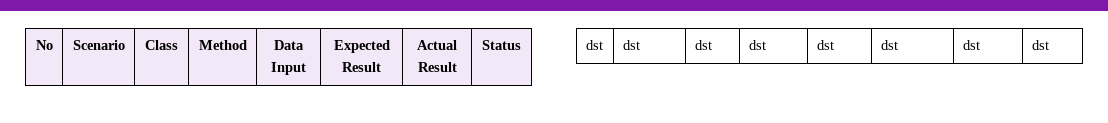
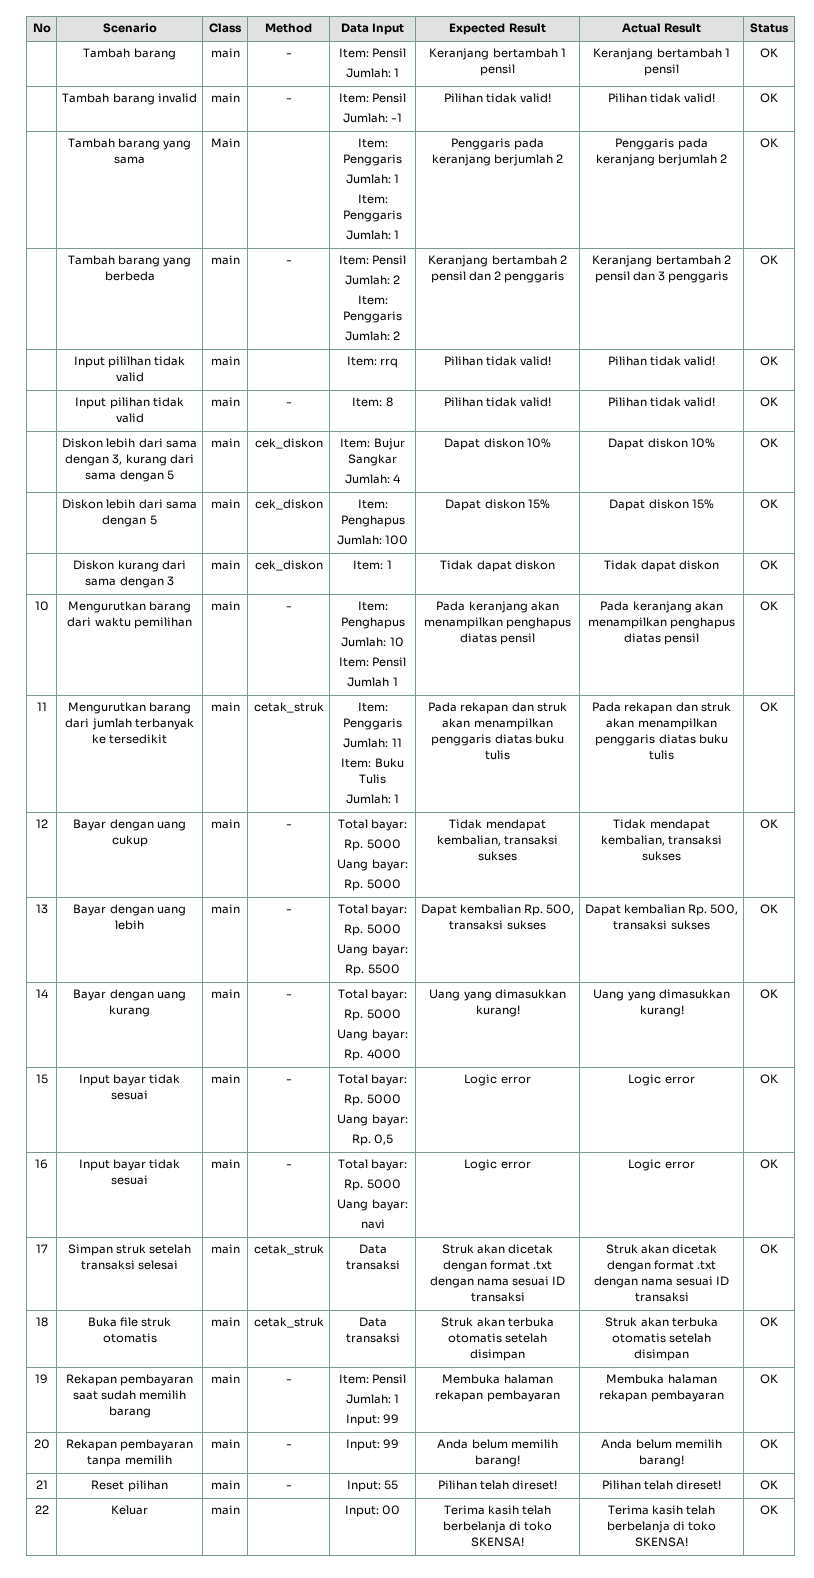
[585,40,603,50] [622,40,640,50] [694,40,712,50] [748,40,766,50] [816,40,834,50] [880,40,898,50] [962,40,980,50] [1031,40,1049,50] dst | dst | dst | dst | dst | dst | dst | dst -> [83,48,176,60] [210,48,240,58] [285,53,292,57] [338,48,407,58] [345,68,400,78] [429,48,566,60] [480,64,515,76] [593,48,730,60] [644,64,679,76] [760,48,778,58] [62,93,197,105] [210,93,240,103] [285,98,292,102] [338,93,407,103] [342,113,403,123] [443,93,552,103] [607,93,716,103] [760,93,778,103] [67,138,192,150] [114,156,145,164] [210,138,240,148] [357,138,388,148] [343,154,402,166] [345,174,400,184] [357,194,388,204] [343,210,402,222] [345,230,400,240] [451,138,544,150] [431,154,564,166] [615,138,708,150] [595,154,728,166] [760,138,778,148] [67,255,192,267] [104,271,155,281] [210,255,240,265] [285,260,292,264] [338,255,407,265] [344,275,401,285] [357,295,388,305] [343,311,402,323] [344,331,401,341] [428,255,567,267] [430,271,565,283] [592,255,731,267] [594,271,729,283] [760,255,778,265] [73,356,186,368] [115,372,144,382] [210,356,240,366] [346,356,399,368] [443,356,552,366] [607,356,716,366] [760,356,778,366] [75,397,184,409] [115,413,144,423] [210,397,240,407] [285,402,292,406] [352,397,393,407] [443,397,552,407] [607,397,716,407] [760,397,778,407] [62,438,197,448] [65,454,194,466] [85,470,174,482] [210,438,240,448] [254,438,323,449] [340,438,405,450] [348,454,397,466] [344,474,402,484] [444,438,551,450] [608,438,715,450] [760,438,778,448] [62,499,197,509] [102,515,157,527] [210,499,240,509] [254,499,323,510] [357,499,388,509] [340,515,405,527] [336,535,409,545] [445,499,550,511] [609,499,714,511] [760,499,778,509] [73,560,186,572] [85,576,174,588] [210,560,240,570] [254,560,323,571] [353,560,392,570] [440,560,555,572] [604,560,719,572] [760,560,778,570] [34,601,49,611] [67,601,192,613] [67,617,192,629] [210,601,240,611] [285,606,292,610] [357,601,388,611] [340,617,405,629] [341,637,404,647] [338,657,407,667] [347,677,398,687] [436,601,559,613] [423,617,572,629] [459,633,536,645] [600,601,723,613] [587,617,736,629] [623,633,700,645] [760,601,778,611] [36,702,47,711] [67,702,192,714] [65,718,194,730] [91,734,168,744] [210,702,240,712] [253,702,324,713] [357,702,388,712] [343,718,402,730] [343,738,402,748] [341,758,404,768] [359,774,386,784] [345,794,400,804] [428,702,567,714] [442,718,553,730] [431,734,564,746] [485,750,510,760] [592,702,731,714] [606,718,717,730] [595,734,728,746] [649,750,674,760] [760,702,778,712] [35,819,48,828] [73,819,186,831] [111,835,148,847] [210,819,240,829] [285,824,292,828] [337,819,408,831] [344,839,401,851] [337,859,408,871] [344,879,401,891] [449,819,546,831] [436,835,559,846] [478,851,517,861] [613,819,710,831] [600,835,723,846] [642,851,681,861] [760,819,778,829] [35,904,48,914] [73,904,186,916] [115,920,144,930] [210,904,240,914] [285,909,292,913] [337,904,408,916] [344,924,401,936] [337,944,408,956] [345,964,400,976] [420,904,575,916] [449,920,546,930] [584,904,739,916] [613,920,710,930] [760,904,778,914] [35,989,49,998] [73,989,186,1001] [109,1005,150,1017] [210,989,240,999] [285,994,292,998] [337,989,408,1001] [344,1009,401,1021] [337,1029,408,1041] [344,1049,401,1061] [429,989,566,1001] [475,1005,520,1017] [593,989,730,1001] [639,1005,684,1017] [760,989,778,999] [35,1074,48,1084] [78,1074,181,1086] [111,1090,148,1100] [210,1074,240,1084] [285,1079,292,1083] [337,1074,408,1086] [344,1094,401,1106] [337,1114,408,1126] [351,1134,394,1146] [464,1074,531,1086] [628,1074,695,1086] [760,1074,778,1084] [35,1159,48,1169] [78,1159,181,1171] [111,1175,148,1185] [210,1159,240,1169] [285,1164,292,1168] [337,1159,408,1171] [344,1179,401,1191] [337,1199,408,1211] [360,1219,385,1229] [464,1159,531,1171] [628,1159,695,1171] [760,1159,778,1169] [35,1244,48,1253] [67,1244,192,1256] [80,1260,179,1270] [210,1244,240,1254] [253,1244,324,1255] [358,1244,387,1254] [345,1260,400,1270] [441,1244,554,1254] [442,1260,553,1272] [429,1276,566,1288] [470,1292,525,1302] [605,1244,718,1254] [606,1260,717,1272] [593,1276,730,1288] [634,1292,689,1302] [760,1244,778,1254] [35,1317,48,1327] [87,1317,172,1327] [102,1333,157,1343] [210,1317,240,1327] [253,1317,324,1328] [358,1317,387,1327] [345,1333,400,1343] [441,1317,554,1327] [447,1333,548,1343] [470,1349,525,1361] [605,1317,718,1327] [611,1333,712,1343] [634,1349,689,1361] [760,1317,778,1327] [35,1374,48,1384] [65,1374,194,1386] [72,1390,187,1400] [108,1406,151,1418] [210,1374,240,1384] [285,1379,292,1383] [338,1374,407,1384] [345,1394,400,1404] [345,1414,400,1426] [442,1374,553,1384] [435,1390,560,1402] [606,1374,717,1384] [599,1390,724,1402] [760,1374,778,1384] [33,1439,50,1449] [65,1439,194,1451] [87,1455,172,1467] [210,1439,240,1449] [285,1444,292,1448] [345,1439,400,1451] [437,1439,558,1449] [475,1455,520,1467] [601,1439,722,1449] [639,1455,684,1467] [760,1439,778,1449] [35,1480,48,1489] [91,1480,168,1492] [210,1480,240,1490] [285,1485,292,1489] [346,1480,399,1492] [437,1480,558,1490] [601,1480,722,1490] [760,1480,778,1490] [34,1505,49,1514] [111,1505,148,1515] [210,1505,240,1515] [344,1505,401,1517] [443,1505,552,1515] [442,1521,553,1533] [471,1537,524,1547] [607,1505,716,1515] [606,1521,717,1533] [635,1537,688,1547] [760,1505,778,1515] | Tambah barang | main | - | Item: Pensil // Jumlah: 1 | Keranjang bertambah 1 pensil | Keranjang bertambah 1 pensil | OK // | Tambah barang invalid | main | - | Item: Pensil // Jumlah: -1 | Pilihan tidak valid! | Pilihan tidak valid! | OK // | Tambah barang yang sama | Main | | Item: Penggaris // Jumlah: 1 // Item: Penggaris // Jumlah: 1 | Penggaris pada keranjang berjumlah 2 | Penggaris pada keranjang berjumlah 2 | OK // | Tambah barang yang berbeda | main | - | Item: Pensil // Jumlah: 2 // Item: Penggaris // Jumlah: 2 | Keranjang bertambah 2 pensil dan 2 penggaris | Keranjang bertambah 2 pensil dan 3 penggaris | OK // | Input pililhan tidak valid | main | | Item: rrq | Pilihan tidak valid! | Pilihan tidak valid! | OK // | Input pilihan tidak valid | main | - | Item: 8 | Pilihan tidak valid! | Pilihan tidak valid! | OK // | Diskon lebih dari sama dengan 3, kurang dari sama dengan 5 | main | cek_diskon | Item: Bujur Sangkar // Jumlah: 4 | Dapat diskon 10% | Dapat diskon 10% | OK // | Diskon lebih dari sama dengan 5 | main | cek_diskon | Item: Penghapus // Jumlah: 100 | Dapat diskon 15% | Dapat diskon 15% | OK // | Diskon kurang dari sama dengan 3 | main | cek_diskon | Item: 1 | Tidak dapat diskon | Tidak dapat diskon | OK // 10 | Mengurutkan barang dari waktu pemilihan | main | - | Item: Penghapus // Jumlah: 10 // Item: Pensil // Jumlah 1 | Pada keranjang akan menampilkan penghapus diatas pensil | Pada keranjang akan menampilkan penghapus diatas pensil | OK // 11 | Mengurutkan barang dari jumlah terbanyak ke tersedikit | main | cetak_struk | Item: Penggaris // Jumlah: 11 // Item: Buku Tulis // Jumlah: 1 | Pada rekapan dan struk akan menampilkan penggaris diatas buku tulis | Pada rekapan dan struk akan menampilkan penggaris diatas buku tulis | OK // 12 | Bayar dengan uang cukup | main | - | Total bayar: // Rp. 5000 // Uang bayar: // Rp. 5000 | Tidak mendapat kembalian, transaksi sukses | Tidak mendapat kembalian, transaksi sukses | OK // 13 | Bayar dengan uang lebih | main | - | Total bayar: // Rp. 5000 // Uang bayar: // Rp. 5500 | Dapat kembalian Rp. 500, transaksi sukses | Dapat kembalian Rp. 500, transaksi sukses | OK // 14 | Bayar dengan uang kurang | main | - | Total bayar: // Rp. 5000 // Uang bayar: // Rp. 4000 | Uang yang dimasukkan kurang! | Uang yang dimasukkan kurang! | OK // 15 | Input bayar tidak sesuai | main | - | Total bayar: // Rp. 5000 // Uang bayar: // Rp. 0,5 | Logic error | Logic error | OK // 16 | Input bayar tidak sesuai | main | - | Total bayar: // Rp. 5000 // Uang bayar: // navi | Logic error | Logic error | OK // 17 | Simpan struk setelah transaksi selesai | main | cetak_struk | Data transaksi | Struk akan dicetak dengan format .txt dengan nama sesuai ID transaksi | Struk akan dicetak dengan format .txt dengan nama sesuai ID transaksi | OK // 18 | Buka file struk otomatis | main | cetak_struk | Data transaksi | Struk akan terbuka otomatis setelah disimpan | Struk akan terbuka otomatis setelah disimpan | OK // 19 | Rekapan pembayaran saat sudah memilih barang | main | - | Item: Pensil // Jumlah: 1 // Input: 99 | Membuka halaman rekapan pembayaran | Membuka halaman rekapan pembayaran | OK // 20 | Rekapan pembayaran tanpa memilih | main | - | Input: 99 | Anda belum memilih barang! | Anda belum memilih barang! | OK // 21 | Reset pilihan | main | - | Input: 55 | Pilihan telah direset! | Pilihan telah direset! | OK // 22 | Keluar | main | | Input: 00 | Terima kasih telah berbelanja di toko SKENSA! | Terima kasih telah berbelanja di toko SKENSA! | OK

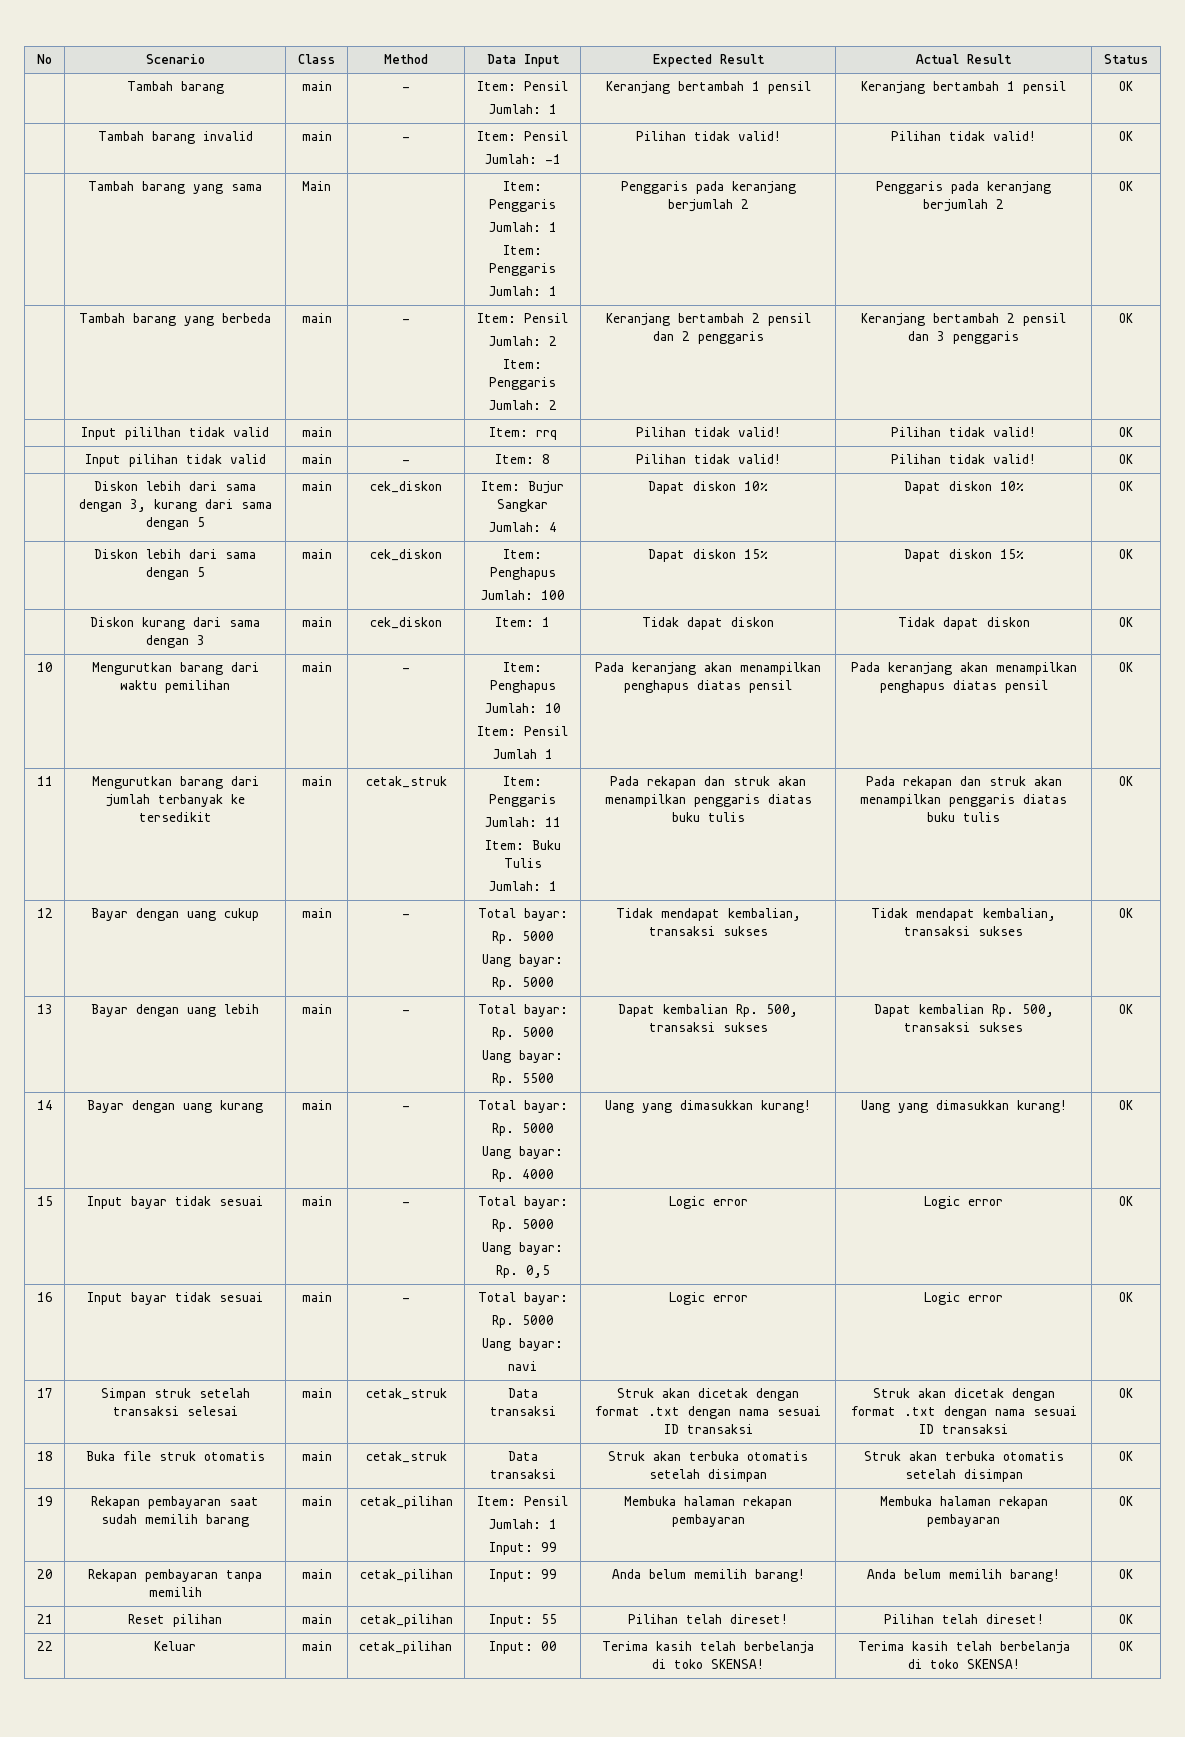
[285,1379,292,1383] - -> [359,1496,453,1509] cetak_pilihan
[285,1444,292,1448] - -> [359,1569,453,1582] cetak_pilihan
[285,1485,292,1489] - -> [359,1614,453,1627] cetak_pilihan
(240, 1510) none -> [358,1641,452,1654] cetak_pilihan

